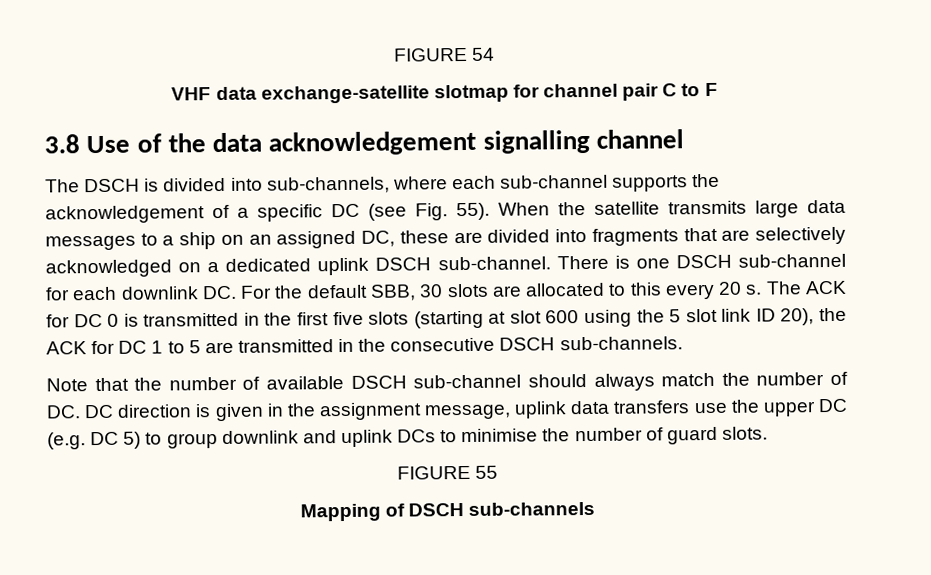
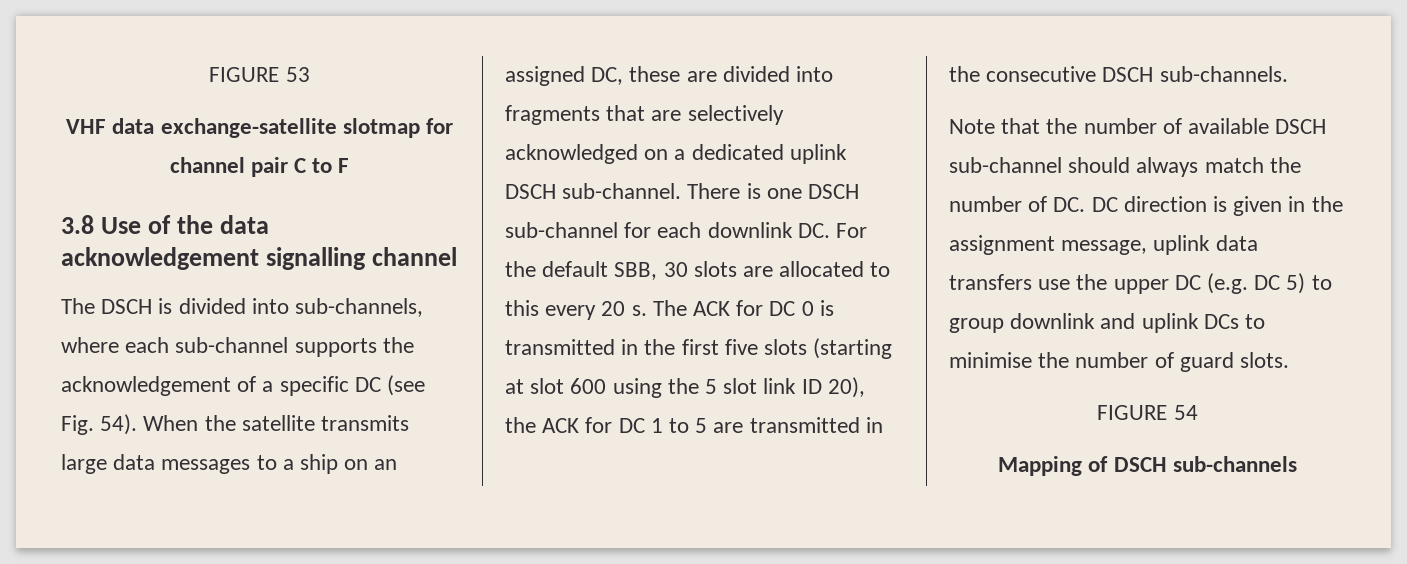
[393,47,496,62] FIGURE 54 -> [209,67,310,82] FIGURE 53
[456,202,490,221] 55). -> [100,414,138,435] 54).
[475,465,499,479] 55 -> [1173,405,1198,420] 54

